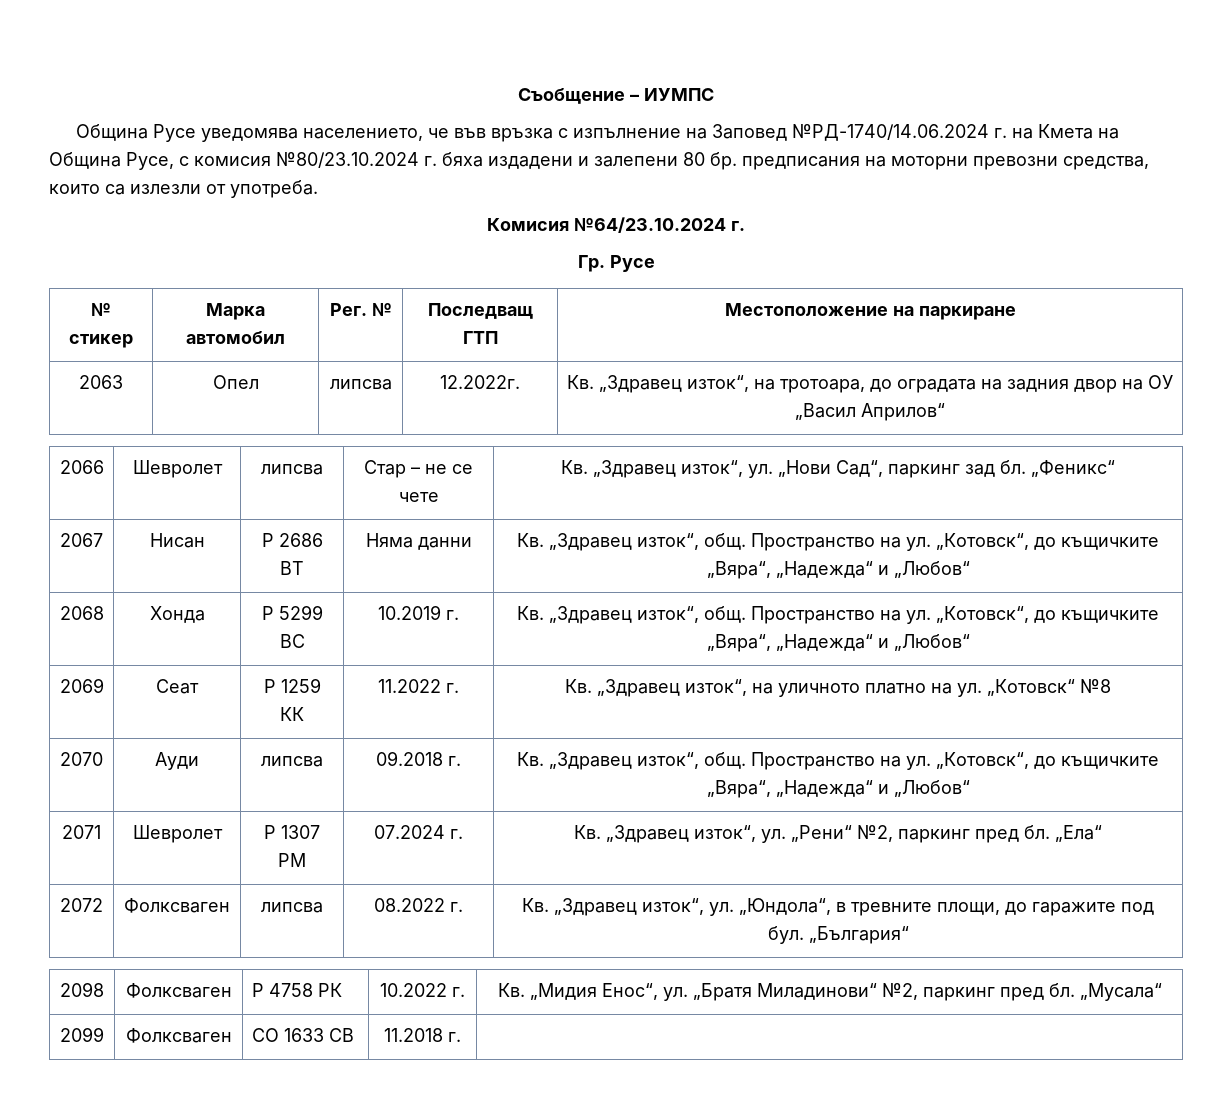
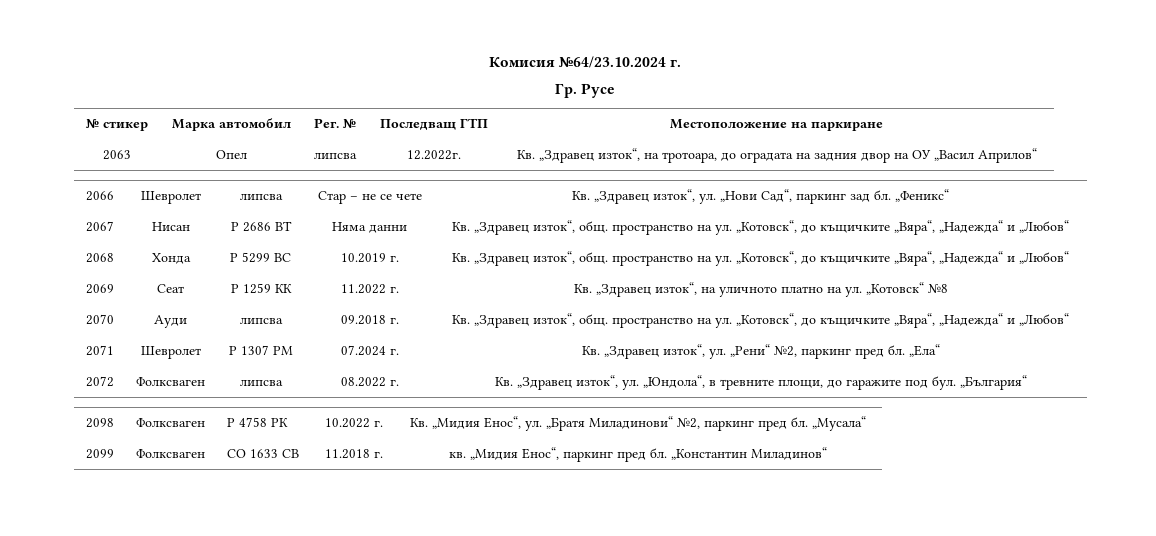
[518,88,714,104] [76,124,1120,142] [49,152,1149,170] [49,180,318,198] Съобщение – ИУМПС // Община Русе уведомява населението, че във връзка с изпълнение на Заповед №РД-1740/14.06.2024 г. на Кмета на Община Русе, с комисия №80/23.10.2024 г. бяха издадени и залепени 80 бр. предписания на моторни превозни средства, които са излезли от употреба. // -> (488, 62) none
[751,533,875,551] Пространство -> [612,224,693,235] пространство
[751,606,875,624] Пространство -> [612,255,693,266] пространство
[751,752,875,770] Пространство -> [612,317,693,328] пространство
(461, 1037) none -> [449,447,827,462] кв. „Мидия Енос“, паркинг пред бл. „Константин Миладинов“

